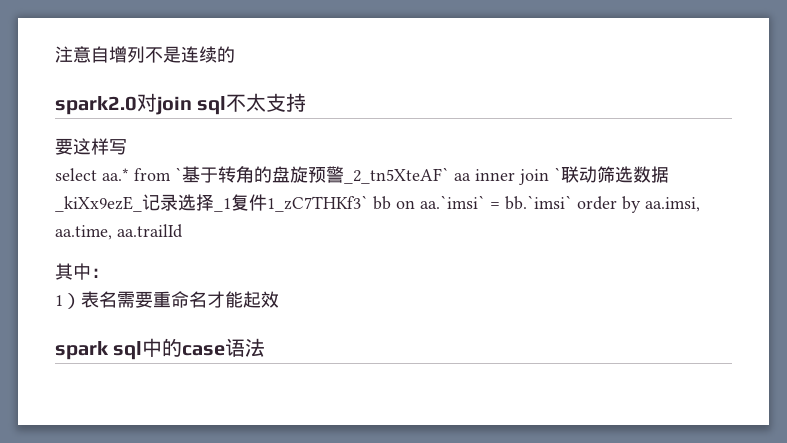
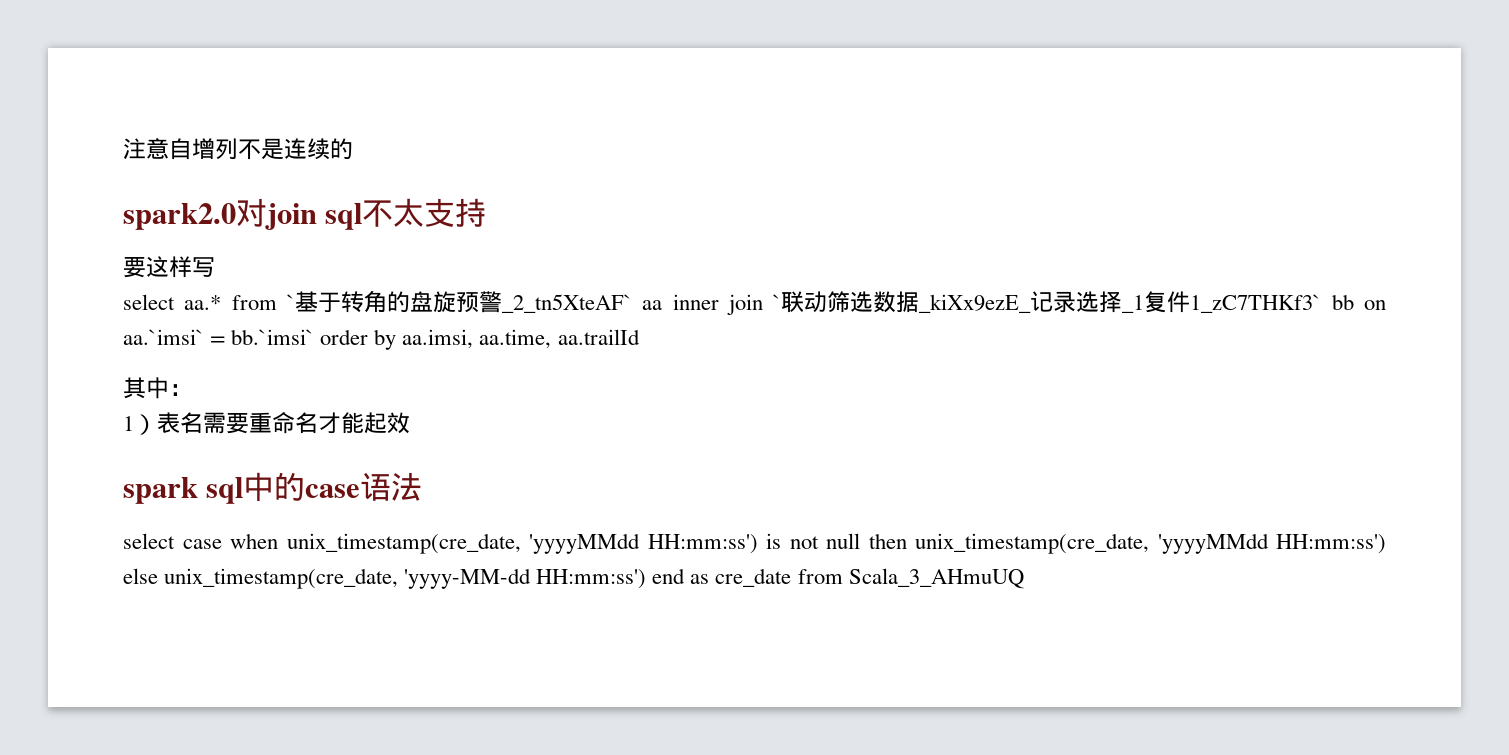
(266, 347) none -> [123,533,1386,554] [123,568,1024,589] // select case when unix_timestamp(cre_date, 'yyyyMMdd HH:mm:ss') is not null then unix_timestamp(cre_date, 'yyyyMMdd HH:mm:ss') else unix_timestamp(cre_date, 'yyyy-MM-dd HH:mm:ss') end as cre_date from Scala_3_AHmuUQ

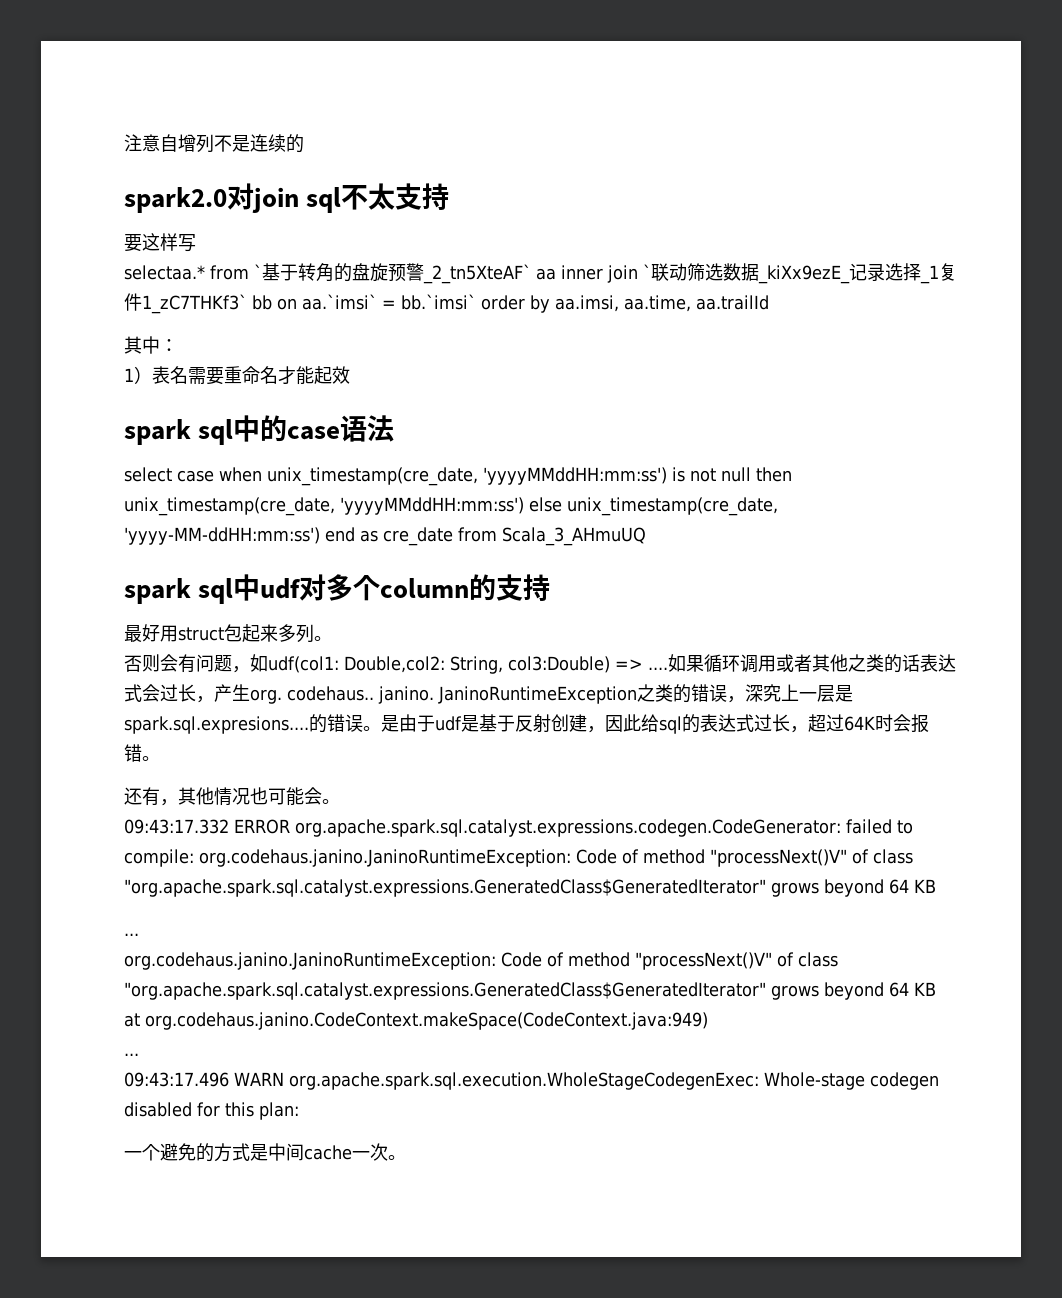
[123,294,222,310] select aa.* -> [124,265,205,280] selectaa.*
[529,533,758,554] 'yyyyMMdd HH:mm:ss') -> [483,467,667,485] 'yyyyMMddHH:mm:ss')
[1157,533,1386,554] [123,568,647,589] 'yyyyMMdd HH:mm:ss') else unix_timestamp(cre_date, 'yyyy-MM-dd HH:mm:ss') -> [340,497,778,516] [124,527,320,545] 'yyyyMMddHH:mm:ss') else unix_timestamp(cre_date, 'yyyy-MM-ddHH:mm:ss')
(1024, 578) none -> [124,574,551,604] [124,624,332,643] [124,654,956,674] [124,684,853,704] [124,714,929,734] [124,744,160,762] [124,787,340,806] [124,819,913,837] [124,849,913,867] [124,879,936,897] [124,933,139,936] [124,952,838,970] [124,982,936,1000] [124,1012,708,1030] [124,1053,139,1056] [124,1072,939,1090] [124,1102,299,1120] [124,1143,406,1162] // spark sql中udf对多个column的支持 // 最好用struct包起来多列。 // 否则会有问题，如udf(col1: Double,col2: String, col3:Double) => ....如果循环调用或者其他之类的话表达式会过长，产生org. codehaus.. janino. JaninoRuntimeException之类的错误，深究上一层是spark.sql.expresions....的错误。是由于udf是基于反射创建，因此给sql的表达式过长，超过64K时会报错。 // 还有，其他情况也可能会。 // 09:43:17.332 ERROR org.apache.spark.sql.catalyst.expressions.codegen.CodeGenerator: failed to compile: org.codehaus.janino.JaninoRuntimeException: Code of method "processNext()V" of class "org.apache.spark.sql.catalyst.expressions.GeneratedClass$GeneratedIterator" grows beyond 64 KB // ... // org.codehaus.janino.JaninoRuntimeException: Code of method "processNext()V" of class "org.apache.spark.sql.catalyst.expressions.GeneratedClass$GeneratedIterator" grows beyond 64 KB // at org.codehaus.janino.CodeContext.makeSpace(CodeContext.java:949) // ... // 09:43:17.496 WARN org.apache.spark.sql.execution.WholeStageCodegenExec: Whole-stage codegen disabled for this plan: // 一个避免的方式是中间cache一次。

